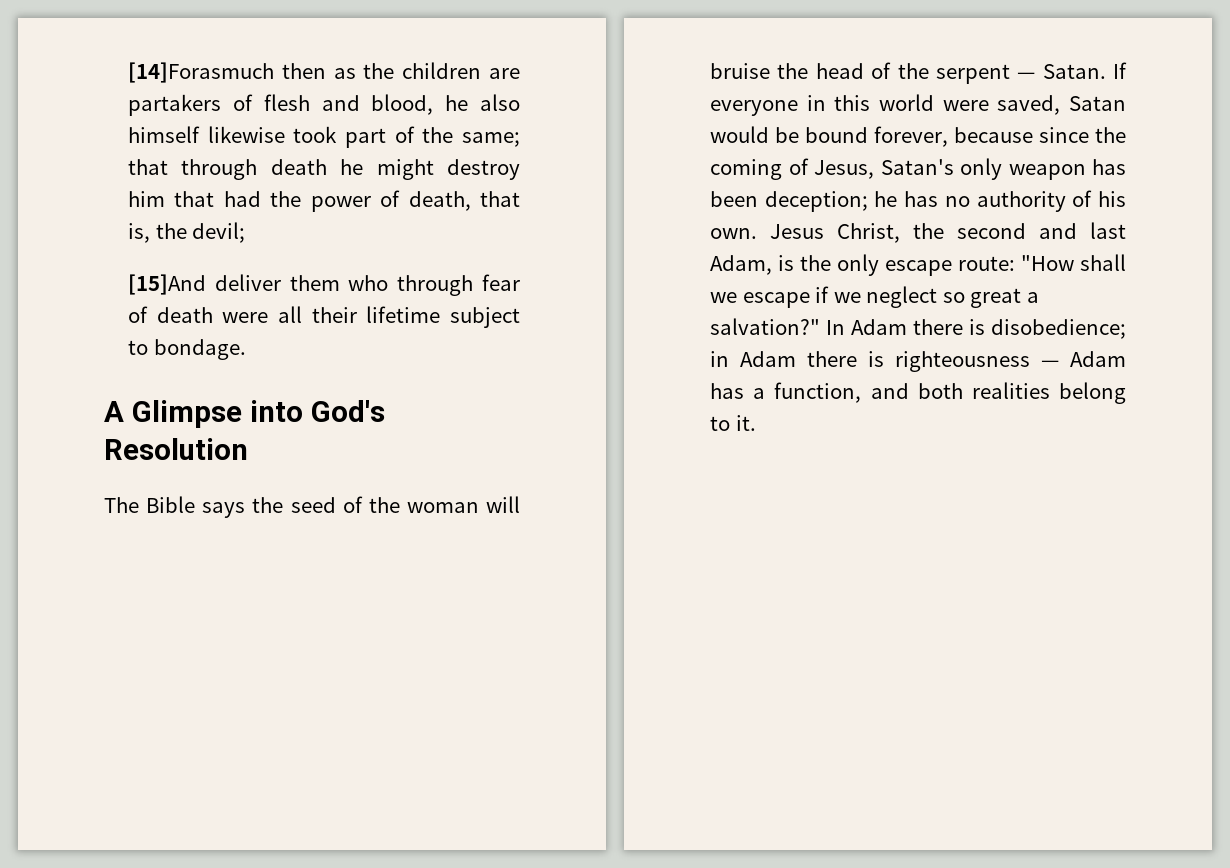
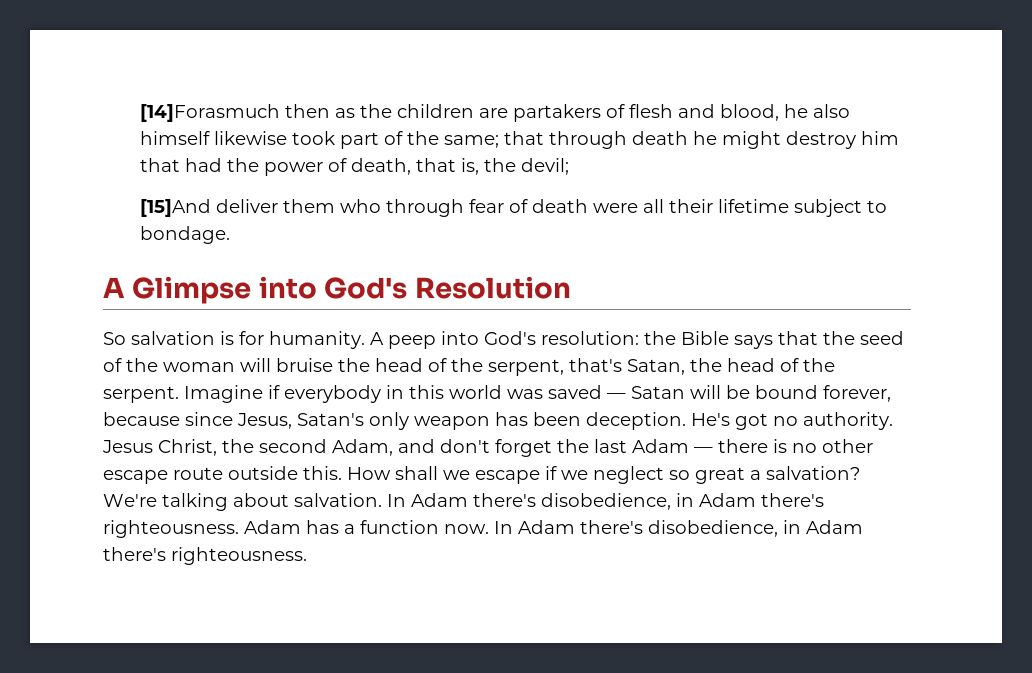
[104,497,139,513] The -> [103,331,676,349] So salvation is for humanity. A peep into God's resolution: the
(246, 510) none -> [778,331,818,345] that
[935,62,1127,84] [710,94,1126,116] [710,126,769,143] serpent — Satan. If everyone in this world were saved, Satan would -> [488,358,835,376] [103,385,721,403] serpent, that's Satan, the head of the serpent. Imagine if everybody in this world was saved — Satan will
[1095,127,1126,143] [710,158,809,180] the coming of -> (233, 419) none
[764,190,1126,212] [710,222,1126,243] [710,254,1074,276] deception; he has no authority of his own. Jesus Christ, the second and last Adam, is the only escape route: "How -> [586,412,893,430] [102,439,873,457] [103,466,391,484] deception. He's got no authority. Jesus Christ, the second Adam, and don't forget the last Adam — there is no other escape route outside this. How
[710,318,1126,339] [710,351,1126,372] [710,382,1126,404] [710,415,756,431] salvation?" In Adam there is disobedience; in Adam there is righteousness — Adam has a function, and both realities belong to it. -> [766,466,860,480] [103,493,824,511] [103,520,863,538] [103,547,307,565] salvation? We're talking about salvation. In Adam there's disobedience, in Adam there's righteousness. Adam has a function now. In Adam there's disobedience, in Adam there's righteousness.

